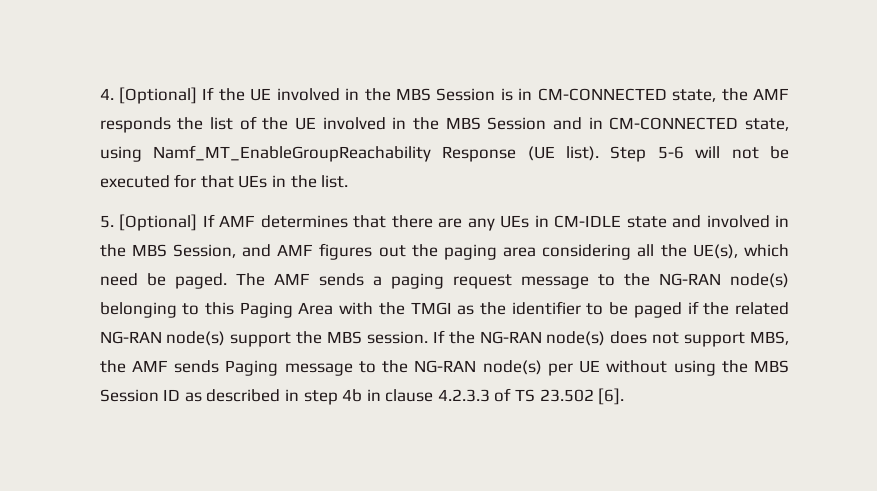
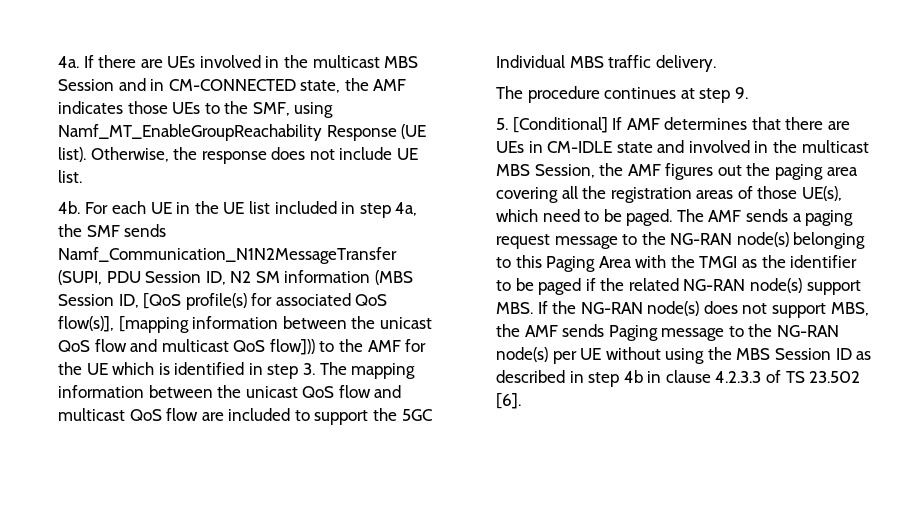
[99,87,789,104] [99,116,439,133] 4. [Optional] If the UE involved in the MBS Session is in CM-CONNECTED state, the AMF responds the list of the UE involved in the -> [57,55,380,68] 4a. If there are UEs involved in the multicast
(790, 124) none -> [344,78,407,91] [57,101,290,116] the AMF indicates those UEs to the SMF,
[610,146,790,162] [99,174,349,188] Step 5-6 will not be executed for that UEs in the list. -> [90,147,419,164] [57,170,82,183] [57,201,418,218] [57,224,167,237] [57,247,397,264] [57,270,414,285] [57,293,388,310] [57,316,432,333] [57,339,427,355] [57,362,416,379] [57,385,402,398] [57,408,432,425] [495,55,716,72] [495,86,748,103] Otherwise, the response does not include UE list. // 4b. For each UE in the UE list included in step 4a, the SMF sends Namf_Communication_N1N2MessageTransfer (SUPI, PDU Session ID, N2 SM information (MBS Session ID, [QoS profile(s) for associated QoS flow(s)], [mapping information between the unicast QoS flow and multicast QoS flow])) to the AMF for the UE which is identified in step 3. The mapping information between the unicast QoS flow and multicast QoS flow are included to support the 5GC Individual MBS traffic delivery. // The procedure continues at step 9.
[119,214,198,231] [Optional] -> [512,117,608,133] [Conditional]
[467,218,495,231] any -> (851, 125) none
(126, 250) none -> [801,140,869,153] multicast
[242,244,272,257] and -> [599,163,624,176] the
[542,244,632,260] considering -> [495,187,558,203] covering
(687, 250) none -> [610,186,798,203] registration areas of those
(138, 279) none -> [584,211,600,222] to
[296,331,428,344] the MBS session. -> [495,302,533,314] MBS.

